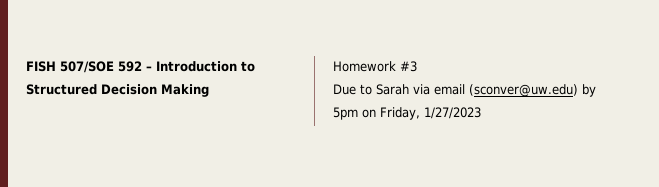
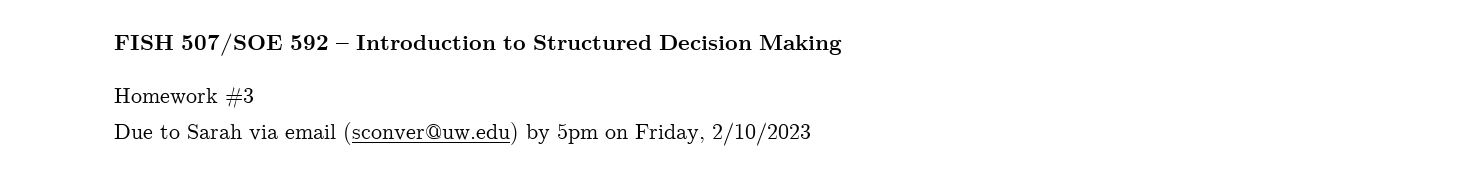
[424,107,481,119] 1/27/2023 -> [712,122,811,146] 2/10/2023

